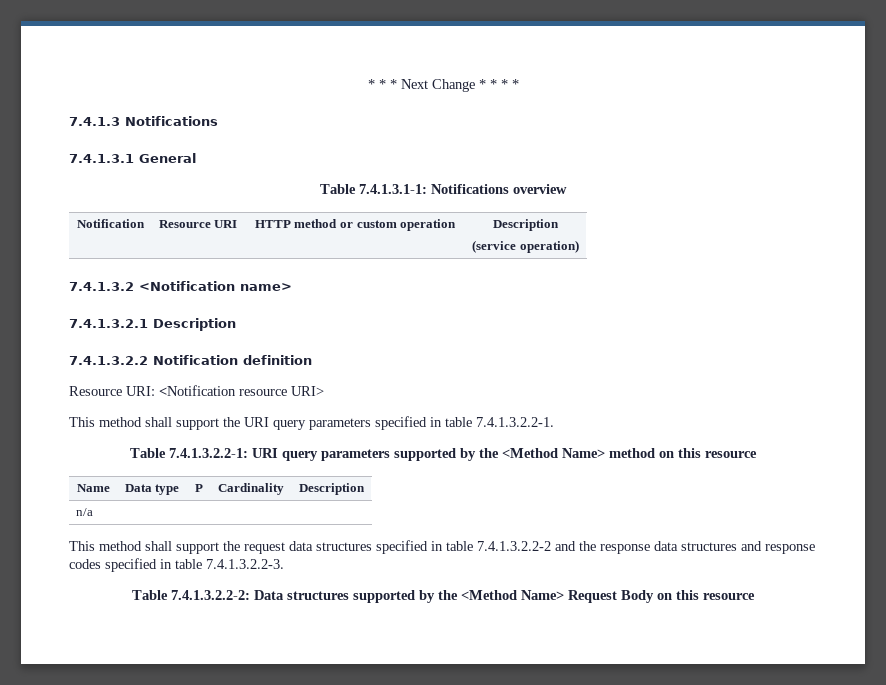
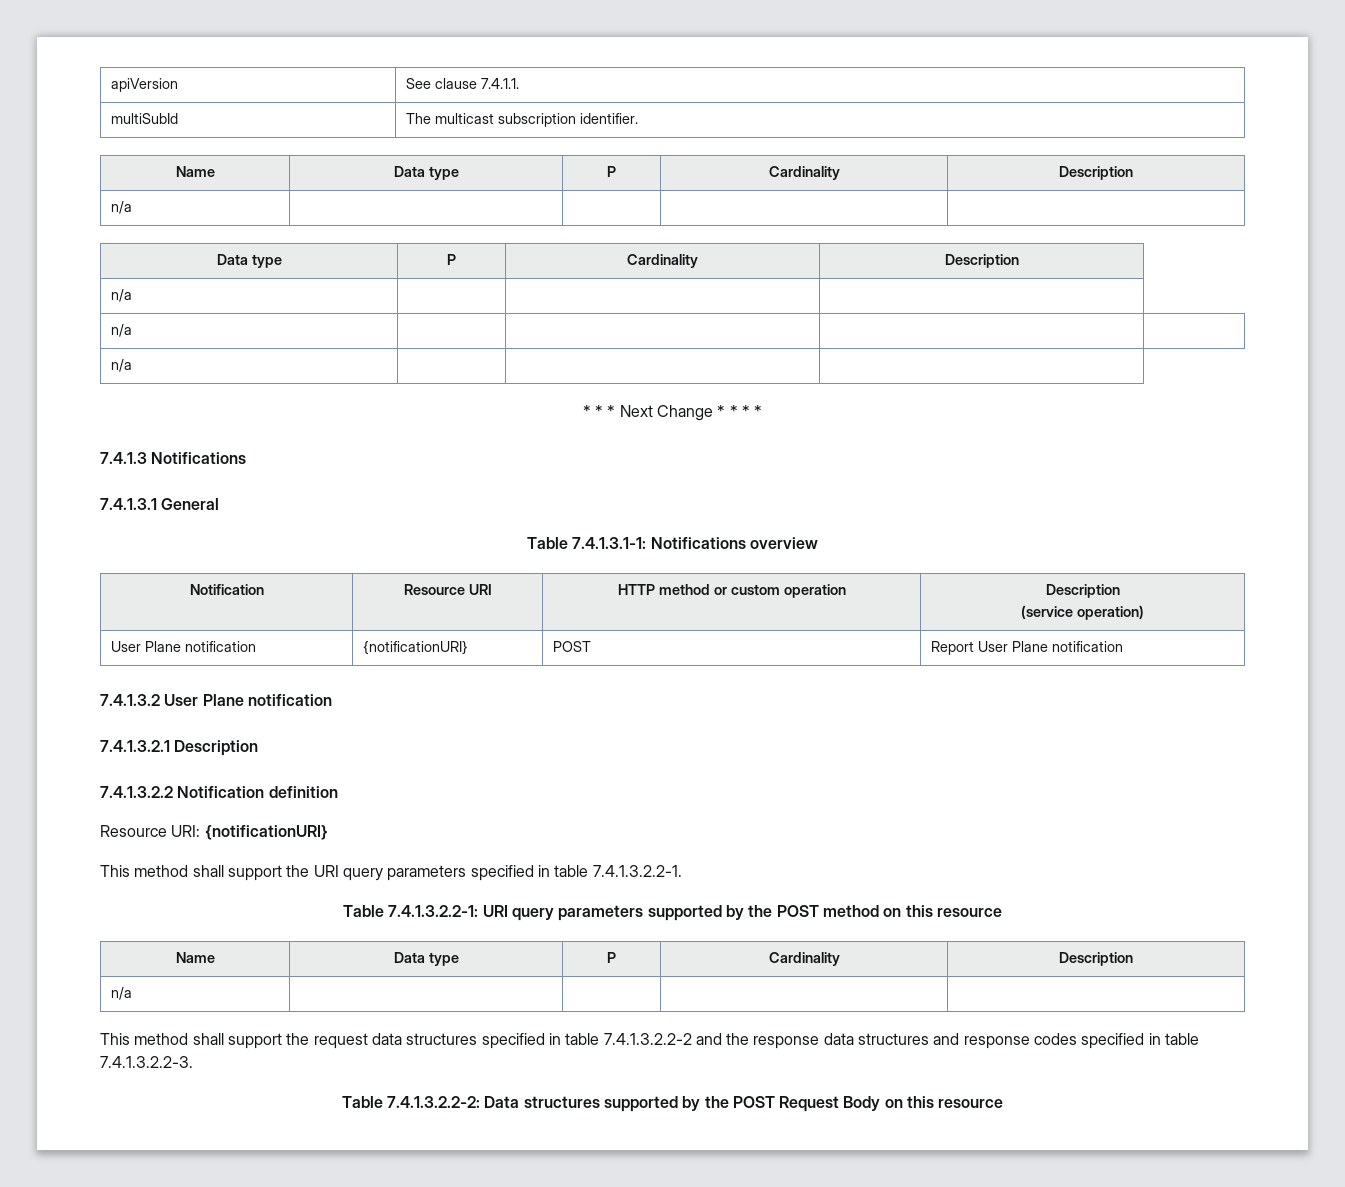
(367, 84) none -> [111,78,179,92] [406,78,520,89] [111,113,179,124] [406,113,639,127] [175,166,215,177] [393,166,459,180] [607,166,616,177] [768,166,840,180] [1059,166,1133,180] [111,201,133,214] [216,254,282,268] [447,254,456,265] [627,254,698,268] [944,254,1019,268] [111,289,133,302] [111,324,133,337] [111,359,133,372] apiVersion | See clause 7.4.1.1. // multiSubId | The multicast subscription identifier. // Name | Data type | P | Cardinality | Description // n/a | | | | // Data type | P | Cardinality | Description // n/a | | | // n/a | | | | // n/a | | | //
[69,281,292,291] // 7.4.1.3.2 <Notification name> -> [111,641,257,652] [363,640,469,655] [553,641,592,652] [931,641,1124,655] [100,694,332,706] // User Plane notification | {notificationURI} | POST | Report User Plane notification // 7.4.1.3.2 User Plane notification
[159,385,324,396] <Notification resource URI> -> [204,825,328,840] {notificationURI}
[502,448,605,458] <Method Name> -> [776,905,819,917] POST
[461,590,564,600] <Method Name> -> [732,1096,775,1108] POST

